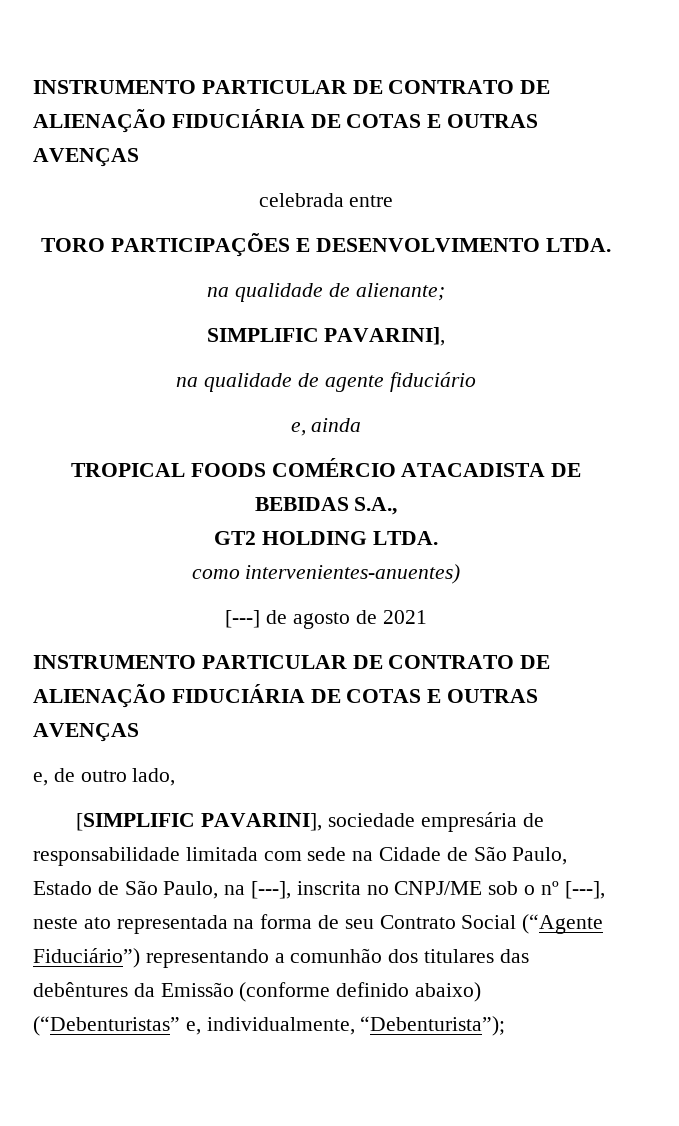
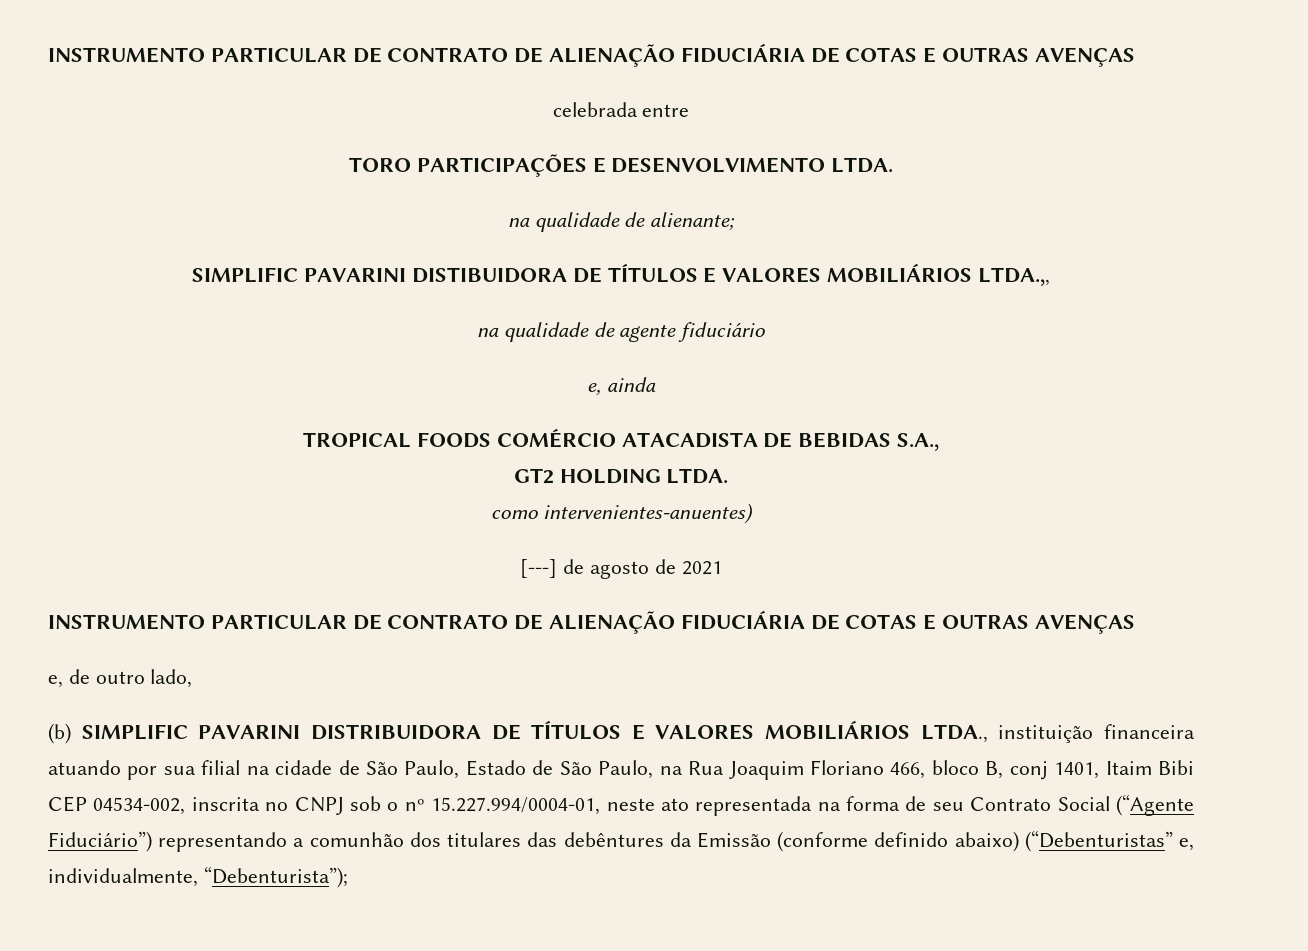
[324,327,446,346] PAVARINI], -> [304,263,1050,286] PAVARINI DISTIBUIDORA DE TÍTULOS E VALORES MOBILIÁRIOS LTDA.,,
[76,812,544,832] [33,847,442,866] [SIMPLIFIC PAVARINI], sociedade empresária de responsabilidade limitada com sede na Cidade -> [48,720,1195,744] [48,760,333,780] (b) SIMPLIFIC PAVARINI DISTRIBUIDORA DE TÍTULOS E VALORES MOBILIÁRIOS LTDA., instituição financeira atuando por sua filial na cidade
[251,881,292,899] [---], -> [688,760,1194,780] [48,796,186,815] Rua Joaquim Floriano 466, bloco B, conj 1401, Itaim Bibi CEP 04534-002,
[394,881,483,895] CNPJ/ME -> [294,797,344,815] CNPJ
[564,881,605,899] [---], -> [431,797,601,815] 15.227.994/0004-01,

